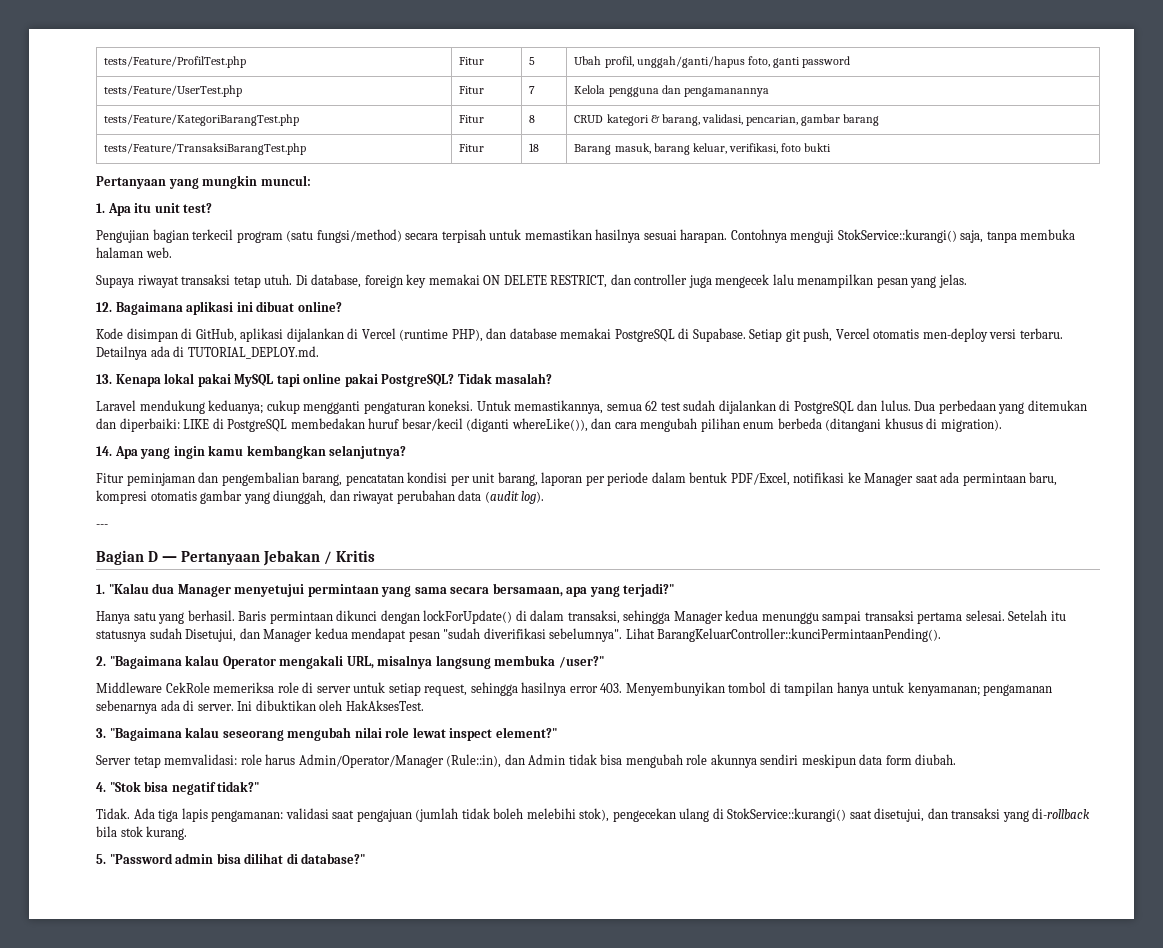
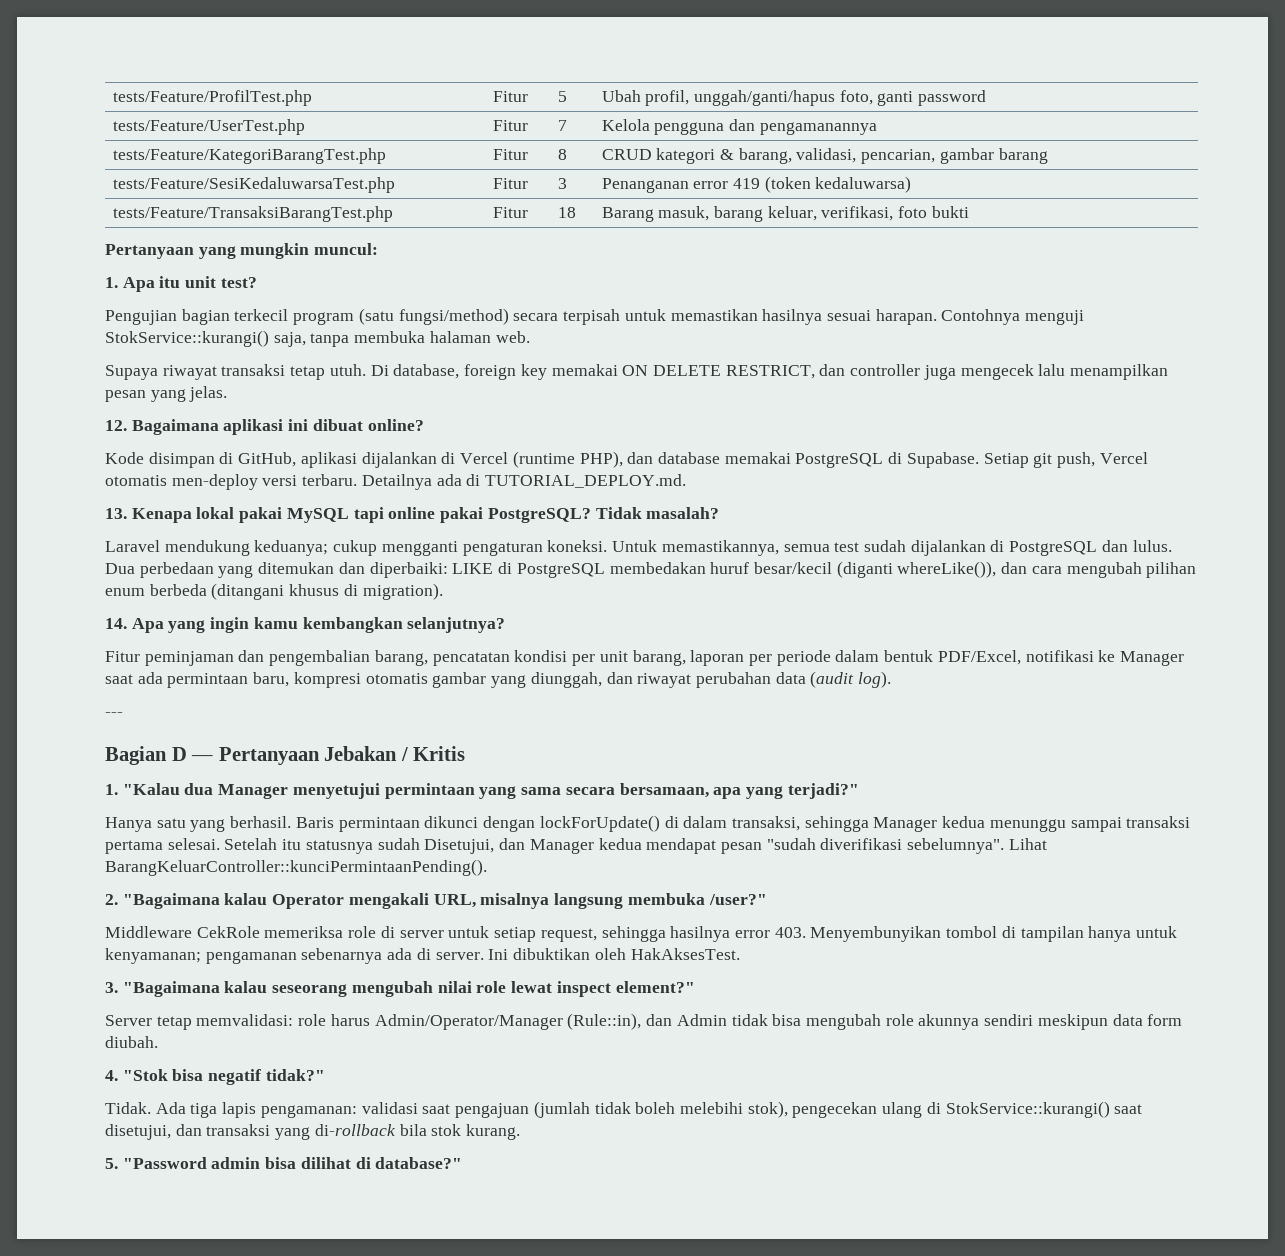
(880, 120) none -> [112,177,395,193] [492,178,528,189] [557,178,567,189] [601,176,912,193] // tests/Feature/SesiKedaluwarsaTest.php | Fitur | 3 | Penanganan error 419 (token kedaluwarsa)
[645,400,658,411] 62 -> (830, 548) none

